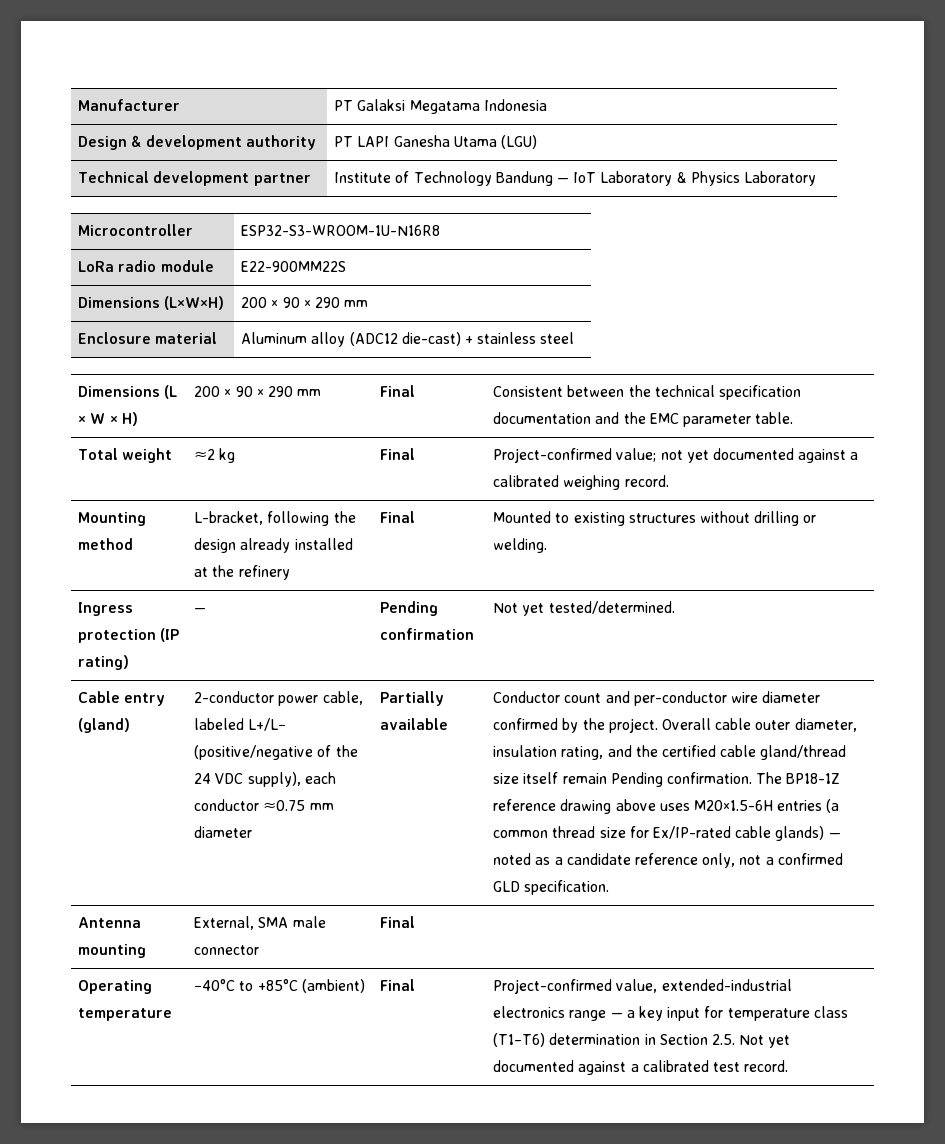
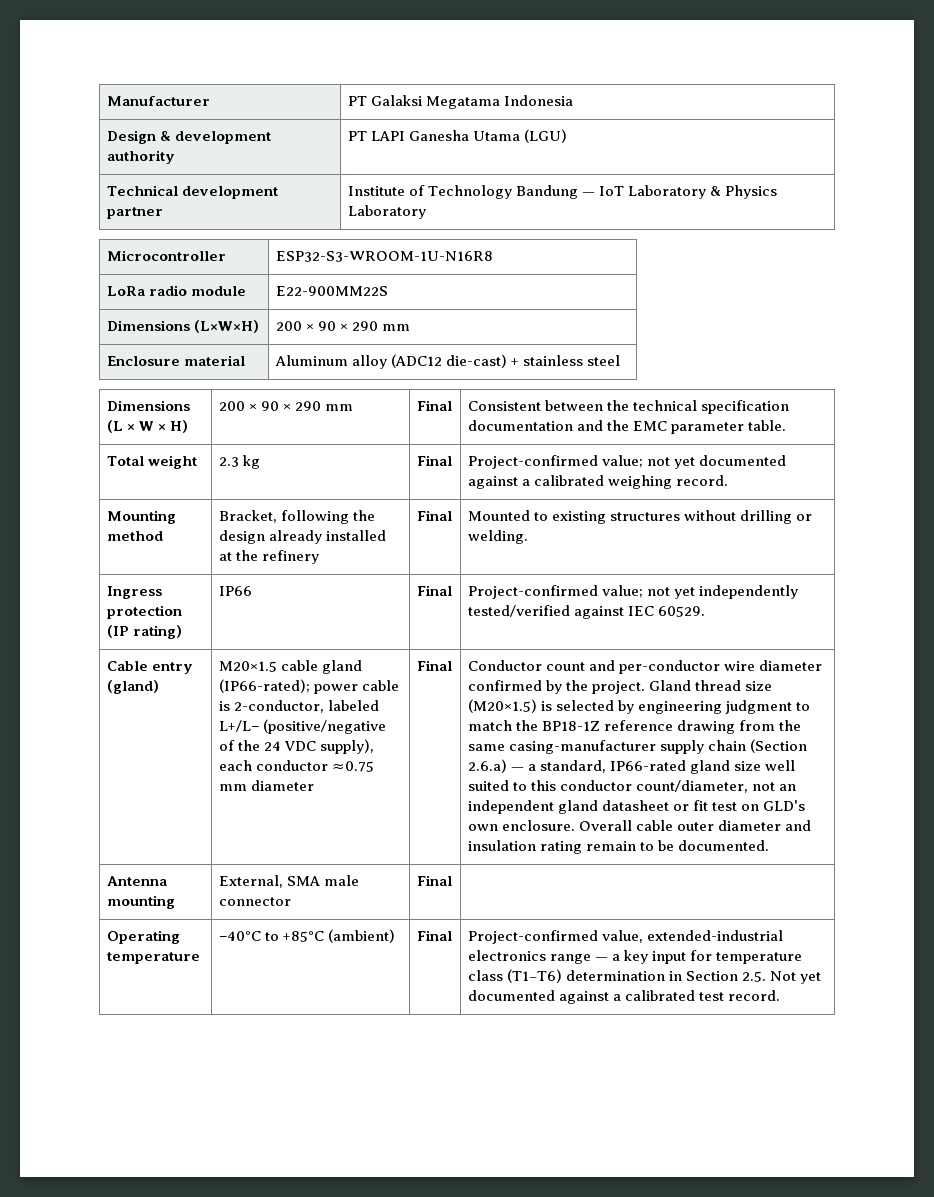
[194,449,216,460] ≈2 -> [218,457,239,467] 2.3
[194,511,264,525] L-bracket, -> [218,510,277,523] Bracket,
[194,608,207,613] [380,601,439,616] [380,628,475,640] [493,601,675,616] [78,691,166,706] [78,718,131,733] [194,691,363,706] — | Pending confirmation | Not yet tested/determined. // Cable entry (gland) | 2-conductor power cable, -> [218,586,252,596] [416,585,452,596] [467,585,798,599] [467,605,705,619] [106,661,193,674] [106,680,159,694] [218,660,362,674] [218,679,399,694] [218,700,324,713] IP66 | Final | Project-confirmed value; not yet independently tested/verified against IEC 60529. // Cable entry (gland) | M20×1.5 cable gland (IP66-rated); power cable is 2-conductor,
[380,691,445,706] [380,718,449,730] Partially available -> [416,660,452,671] Final
[662,718,857,732] [493,745,847,760] [493,772,841,787] [493,799,840,814] [493,826,841,841] [493,853,843,868] [493,880,610,895] Overall cable outer diameter, insulation rating, and the certified cable gland/thread size itself remain Pending confirmation. The BP18-1Z reference drawing above uses M20×1.5-6H entries (a common thread size for Ex/IP-rated cable glands) — noted as a candidate reference only, not a confirmed GLD specification. -> [648,680,772,691] [467,699,810,714] [467,720,801,734] [467,739,807,754] [467,759,795,774] [467,780,796,793] [467,800,805,814] [467,820,811,831] [467,840,769,854] Gland thread size (M20×1.5) is selected by engineering judgment to match the BP18-1Z reference drawing from the same casing-manufacturer supply chain (Section 2.6.a) — a standard, IP66-rated gland size well suited to this conductor count/diameter, not an independent gland datasheet or fit test on GLD's own enclosure. Overall cable outer diameter and insulation rating remain to be documented.

